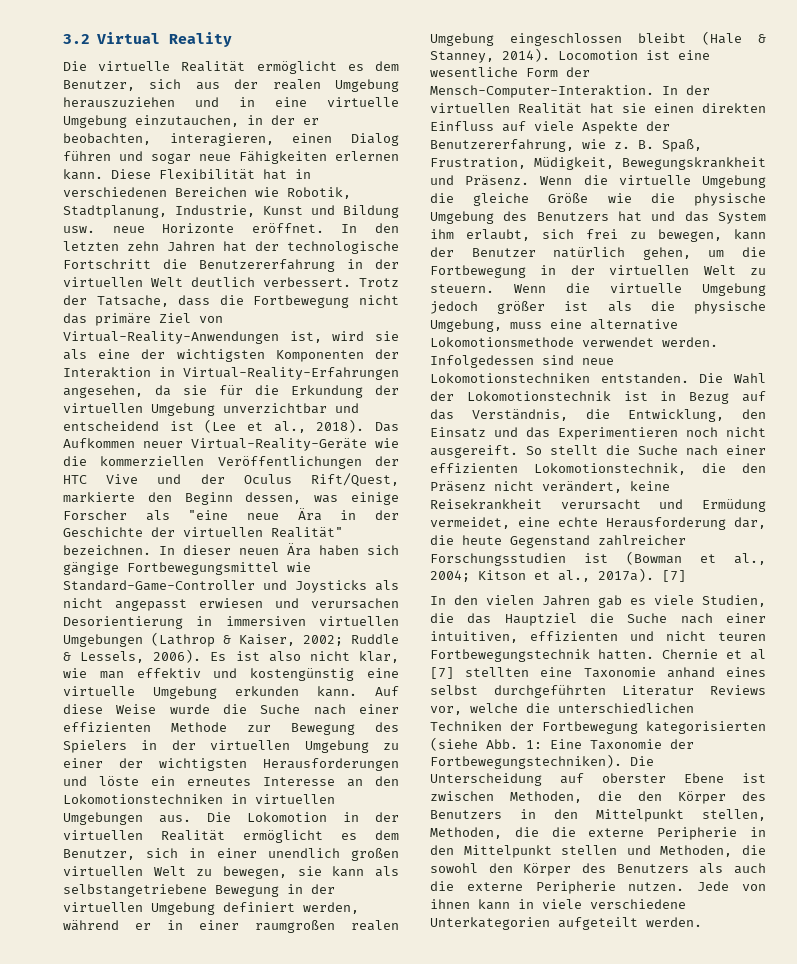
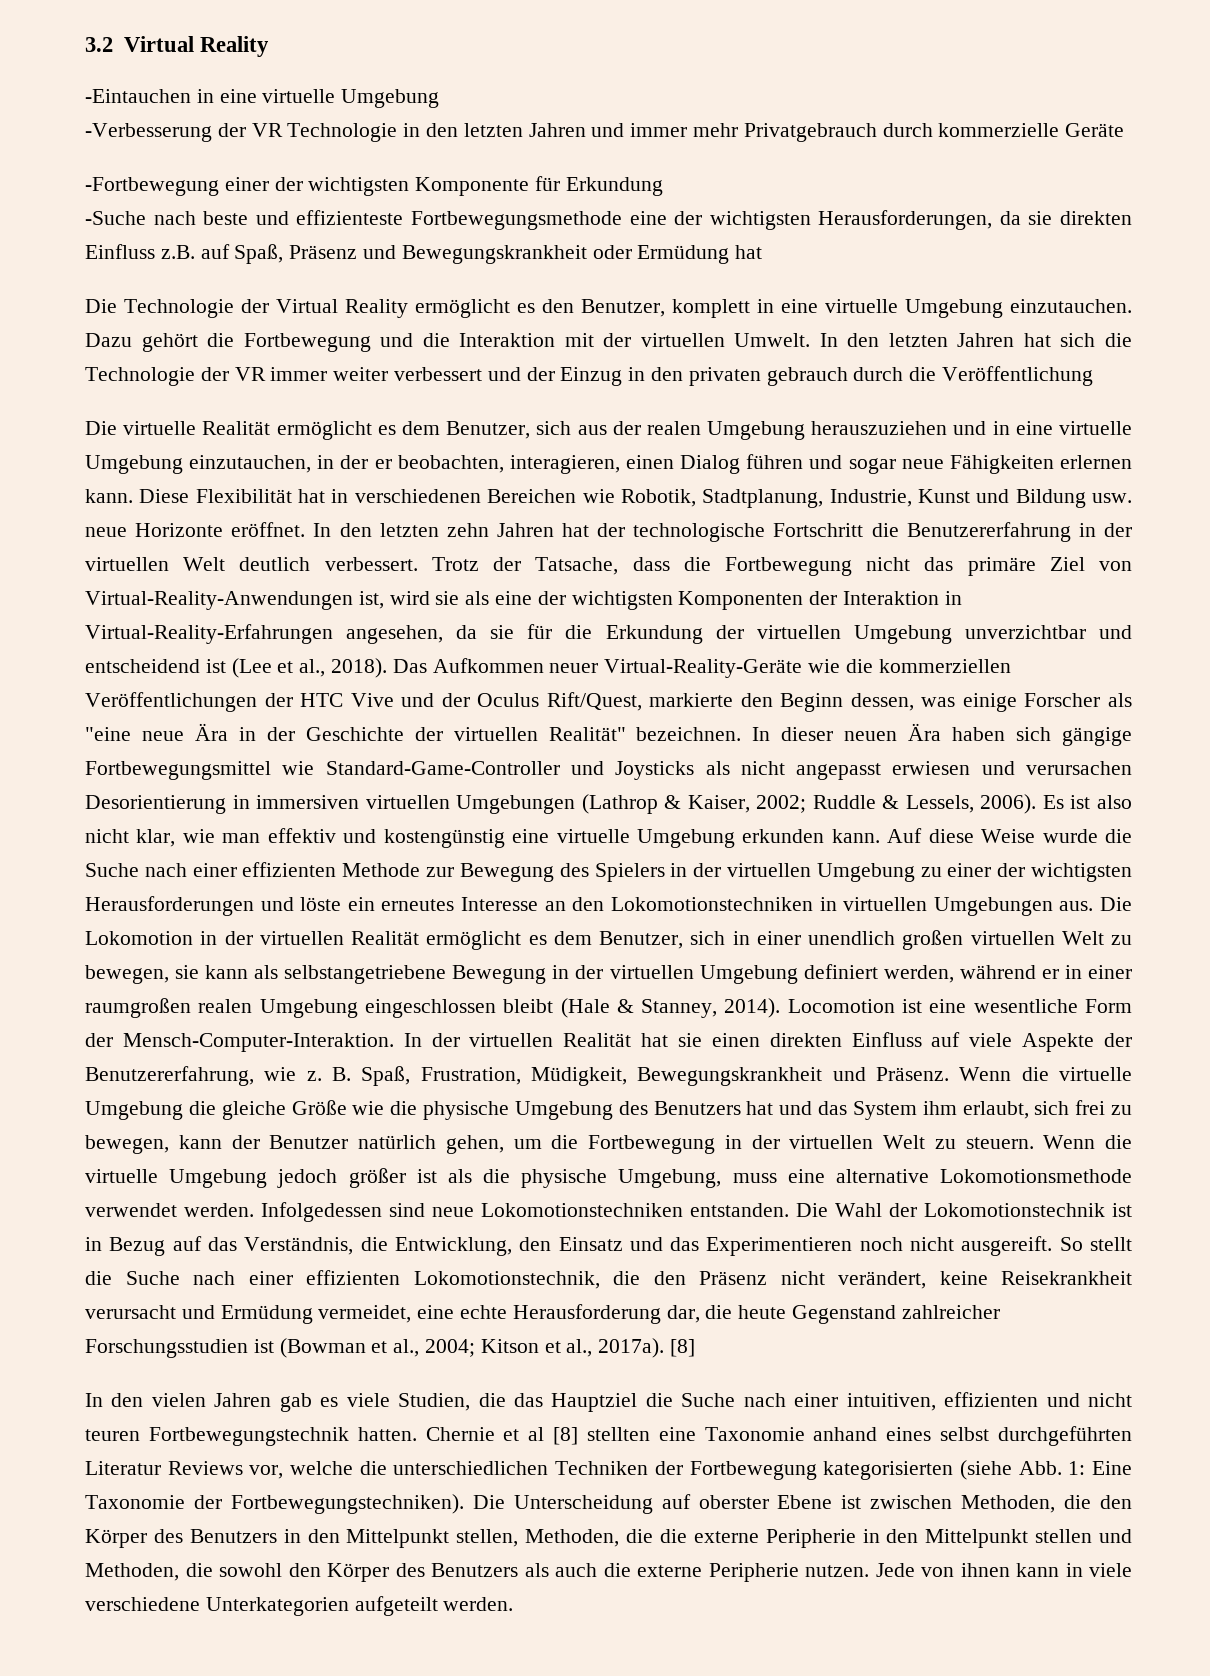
(232, 39) none -> [85,89,440,108] [85,123,1125,142] [85,176,663,196] [85,210,1132,230] [85,244,763,264] [85,299,1132,318] [85,333,1132,352] [85,366,1094,386] // -Eintauchen in eine virtuelle Umgebung // -Verbesserung der VR Technologie in den letzten Jahren und immer mehr Privatgebrauch durch kommerzielle Geräte // -Fortbewegung einer der wichtigsten Komponente für Erkundung // -Suche nach beste und effizienteste Fortbewegungsmethode eine der wichtigsten Herausforderungen, da sie direkten Einfluss z.B. auf Spaß, Präsenz und Bewegungskrankheit oder Ermüdung hat // Die Technologie der Virtual Reality ermöglicht es den Benutzer, komplett in eine virtuelle Umgebung einzutauchen. Dazu gehört die Fortbewegung und die Interaktion mit der virtuellen Umwelt. In den letzten Jahren hat sich die Technologie der VR immer weiter verbessert und der Einzug in den privaten gebrauch durch die Veröffentlichung
[662,570,686,582] [7] -> [670,1339,696,1357] [8]
[430,667,454,679] [7] -> [553,1427,579,1445] [8]

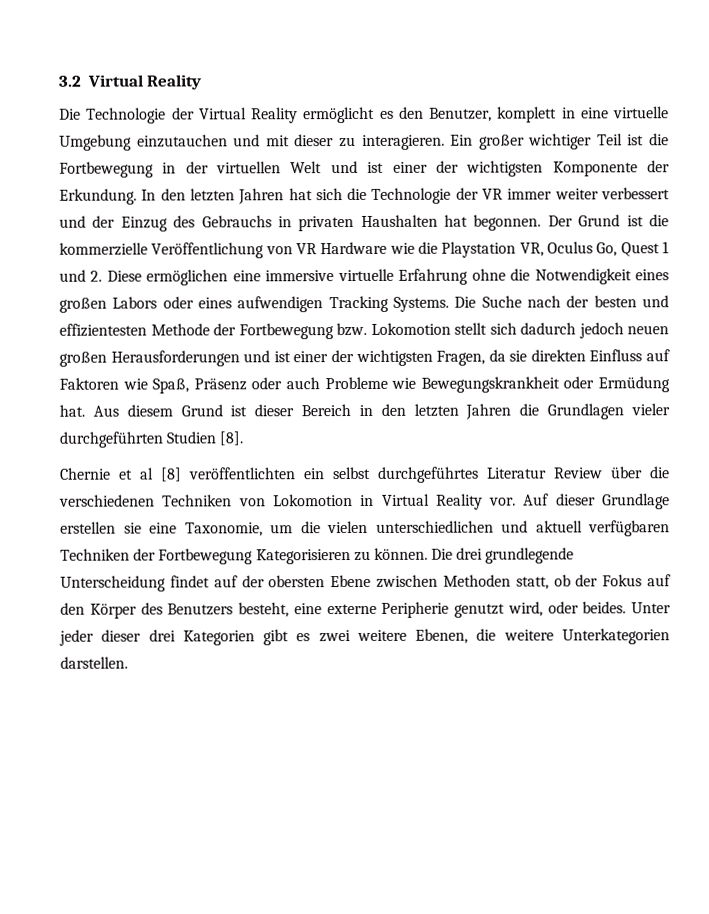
[85,89,440,108] [85,123,1125,142] [85,176,663,196] [85,210,1132,230] [85,244,763,264] // -Eintauchen in eine virtuelle Umgebung // -Verbesserung der VR Technologie in den letzten Jahren und immer mehr Privatgebrauch durch kommerzielle Geräte // -Fortbewegung einer der wichtigsten Komponente für Erkundung // -Suche nach beste und effizienteste Fortbewegungsmethode eine der wichtigsten Herausforderungen, da sie direkten Einfluss z.B. auf Spaß, Präsenz und Bewegungskrankheit oder Ermüdung hat -> (203, 82) none
[1010,299,1132,313] [85,333,811,352] einzutauchen. Dazu gehört die Fortbewegung und die Interaktion mit der virtuellen Umwelt. -> [136,133,670,150] [59,160,670,178] [59,188,137,205] einzutauchen und mit dieser zu interagieren. Ein großer wichtiger Teil ist die Fortbewegung in der virtuellen Welt und ist einer der wichtigsten Komponente der Erkundung.
[628,366,1094,386] [85,421,1132,440] [85,454,1132,474] [85,489,1133,508] [85,522,1132,542] [85,557,1132,576] [85,591,962,610] [85,624,1132,644] [85,658,1011,678] [85,692,1132,712] [85,723,1132,746] [85,761,1132,780] [85,794,1132,814] [85,828,1132,848] [85,862,1132,882] [85,896,1132,916] [85,930,1132,950] [85,964,1133,984] [85,998,1132,1018] [85,1032,1133,1052] [85,1066,1132,1086] [85,1100,1133,1120] [85,1135,1132,1154] [85,1168,1132,1188] [85,1202,1132,1222] [85,1236,1132,1256] [85,1270,1132,1289] [85,1304,1000,1324] [85,1338,696,1358] [85,1392,1133,1412] [85,1426,1132,1446] [85,1460,1133,1480] [85,1494,1132,1514] [85,1529,1132,1548] [85,1563,1132,1582] [85,1596,514,1616] in den privaten gebrauch durch die Veröffentlichung // Die virtuelle Realität ermöglicht es dem Benutzer, sich aus der realen Umgebung herauszuziehen und in eine virtuelle Umgebung einzutauchen, in der er beobachten, interagieren, einen Dialog führen und sogar neue Fähigkeiten erlernen kann. Diese Flexibilität hat in verschiedenen Bereichen wie Robotik, Stadtplanung, Industrie, Kunst und Bildung usw. neue Horizonte eröffnet. In den letzten zehn Jahren hat der technologische Fortschritt die Benutzererfahrung in der virtuellen Welt deutlich verbessert. Trotz der Tatsache, dass die Fortbewegung nicht das primäre Ziel von Virtual-Reality-Anwendungen ist, wird sie als eine der wichtigsten Komponenten der Interaktion in Virtual-Reality-Erfahrungen angesehen, da sie für die Erkundung der virtuellen Umgebung unverzichtbar und entscheidend ist (Lee et al., 2018). Das Aufkommen neuer Virtual-Reality-Geräte wie die kommerziellen Veröffentlichungen der HTC Vive und der Oculus Rift/Quest, markierte den Beginn dessen, was einige Forscher als "eine neue Ära in der Geschichte der virtuellen Realität" bezeichnen. In dieser neuen Ära haben sich gängige Fortbewegungsmittel wie Standard-Game-Controller und Joysticks als nicht angepasst erwiesen und verursachen Desorientierung in immersiven virtuellen Umgebungen (Lathrop & Kaiser, 2002; Ruddle & Lessels, 2006). Es ist also nicht klar, wie man effektiv und kostengünstig eine virtuelle Umgebung erkunden kann. Auf diese Weise wurde die Suche nach einer effizienten Methode zur Bewegung des Spielers in der virtuellen Umgebung zu einer der wichtigsten Herausforderungen und löste ein erneutes Interesse an den Lokomotionstechniken in virtuellen Umgebungen aus. Die Lokomotion in der virtuellen Realität ermöglicht es dem Benutzer, sich in einer unendlich großen virtuellen Welt zu bewegen, sie kann als selbstangetriebene Bewegung in der virtuellen Umgebung definiert werden, während er in einer raumgroßen realen Umgebung eingeschlossen bleibt (Hale & Stanney, 2014). Locomotion ist eine wesentliche Form der Mensch-Computer-Interaktion. In der virtuellen Realität hat sie einen direkten Einfluss auf viele Aspekte der Benutzererfahrung, wie z. B. Spaß, Frustration, Müdigkeit, Bewegungskrankheit und Präsenz. Wenn die virtuelle Umgebung die gleiche Größe wie die physische Umgebung des Benutzers hat und das System ihm erlaubt, sich frei zu bewegen, kann der Benutzer natürlich gehen, um die Fortbewegung in der virtuellen Welt zu steuern. Wenn die virtuelle Umgebung jedoch größer ist als die physische Umgebung, muss eine alternative Lokomotionsmethode verwendet werden. Infolgedessen sind neue Lokomotionstechniken entstanden. Die Wahl der Lokomotionstechnik ist in Bezug auf das Verständnis, die Entwicklung, den Einsatz und das Experimentieren noch nicht ausgereift. So stellt die Suche nach einer effizienten Lokomotionstechnik, die den Präsenz nicht verändert, keine Reisekrankheit verursacht und Ermüdung vermeidet, eine echte Herausforderung dar, die heute Gegenstand zahlreicher Forschungsstudien ist (Bowman et al., 2004; Kitson et al., 2017a). [8] // In den vielen Jahren gab es viele Studien, die das Hauptziel die Suche nach einer intuitiven, effizienten und nicht teuren Fortbewegungstechnik hatten. Chernie et al [8] stellten eine Taxonomie anhand eines selbst durchgeführten Literatur Reviews vor, welche die unterschiedlichen Techniken der Fortbewegung kategorisierten (siehe Abb. 1: Eine Taxonomie der Fortbewegungstechniken). Die Unterscheidung auf oberster Ebene ist zwischen Methoden, die den Körper des Benutzers in den Mittelpunkt stellen, Methoden, die die externe Peripherie in den Mittelpunkt stellen und Methoden, die sowohl den Körper des Benutzers als auch die externe Peripherie nutzen. Jede von ihnen kann in viele verschiedene Unterkategorien aufgeteilt werden. -> [173,214,669,232] [59,241,669,259] [59,268,669,286] [59,295,669,313] [59,322,669,340] [59,349,670,367] [59,376,671,394] [59,403,671,420] [59,431,244,448] [60,466,670,483] [59,493,670,510] [60,520,670,537] [60,547,575,565] [60,574,671,592] [60,601,671,619] [59,628,670,646] [60,656,128,669] des Gebrauchs in privaten Haushalten hat begonnen. Der Grund ist die kommerzielle Veröffentlichung von VR Hardware wie die Playstation VR, Oculus Go, Quest 1 und 2. Diese ermöglichen eine immersive virtuelle Erfahrung ohne die Notwendigkeit eines großen Labors oder eines aufwendigen Tracking Systems. Die Suche nach der besten und effizientesten Methode der Fortbewegung bzw. Lokomotion stellt sich dadurch jedoch neuen großen Herausforderungen und ist einer der wichtigsten Fragen, da sie direkten Einfluss auf Faktoren wie Spaß, Präsenz oder auch Probleme wie Bewegungskrankheit oder Ermüdung hat. Aus diesem Grund ist dieser Bereich in den letzten Jahren die Grundlagen vieler durchgeführten Studien [8]. // Chernie et al [8] veröffentlichten ein selbst durchgeführtes Literatur Review über die verschiedenen Techniken von Lokomotion in Virtual Reality vor. Auf dieser Grundlage erstellen sie eine Taxonomie, um die vielen unterschiedlichen und aktuell verfügbaren Techniken der Fortbewegung Kategorisieren zu können. Die drei grundlegende Unterscheidung findet auf der obersten Ebene zwischen Methoden statt, ob der Fokus auf den Körper des Benutzers besteht, eine externe Peripherie genutzt wird, oder beides. Unter jeder dieser drei Kategorien gibt es zwei weitere Ebenen, die weitere Unterkategorien darstellen.

